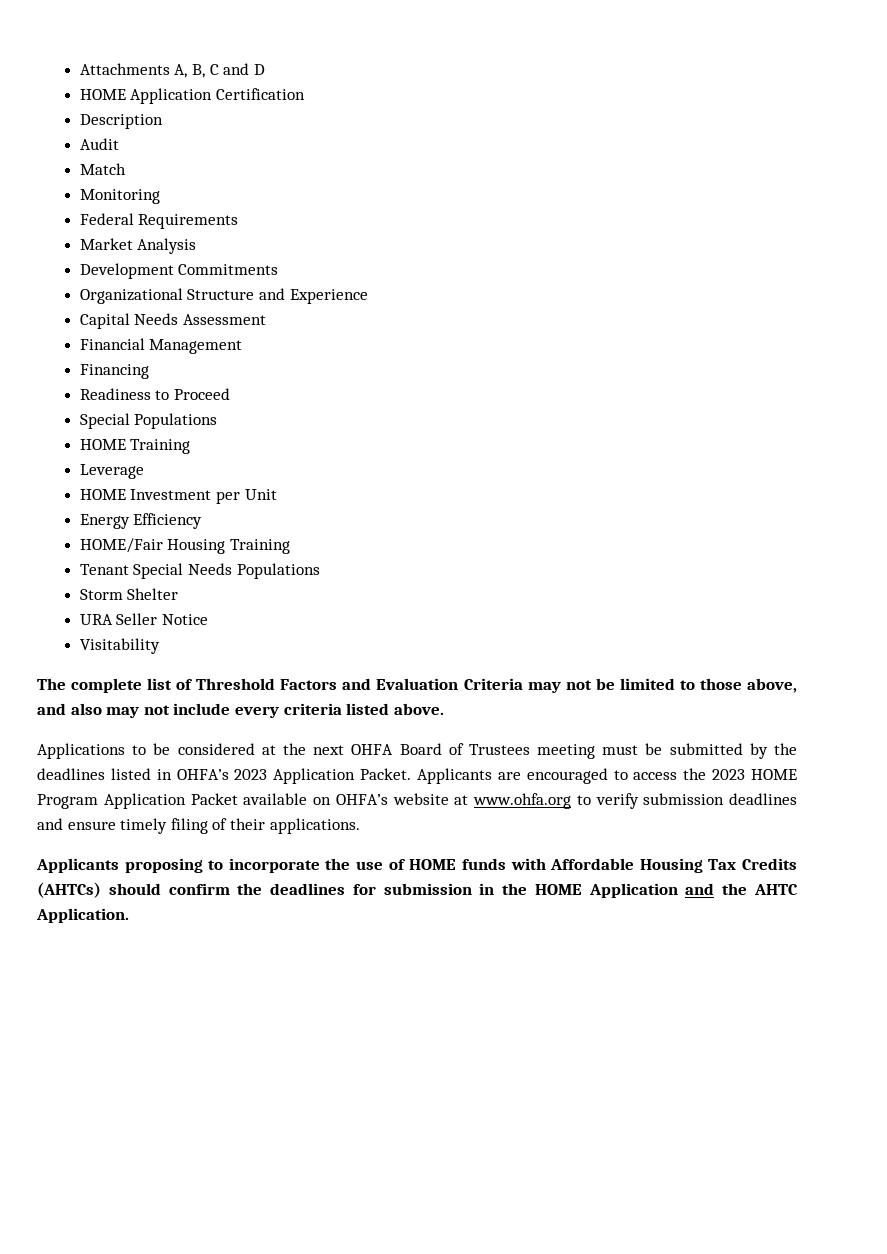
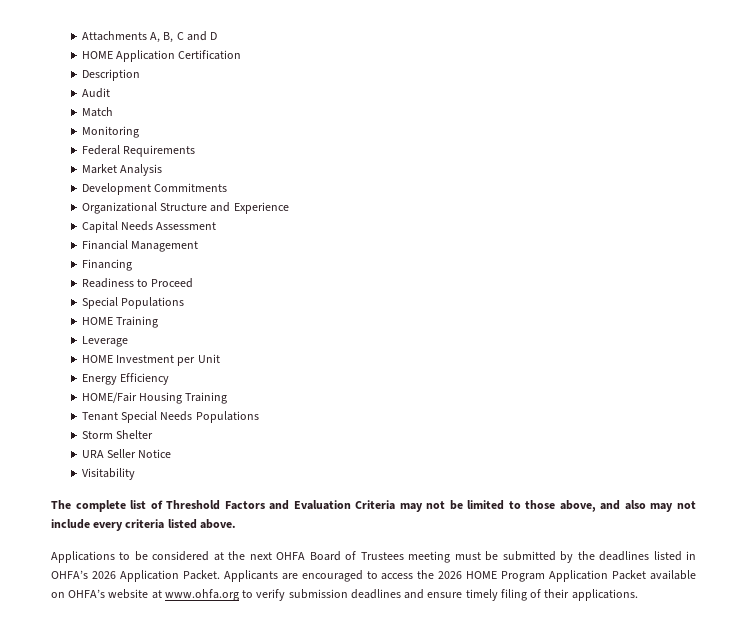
[234,769,268,780] 2023 -> [91,571,116,579] 2026
[712,769,746,780] 2023 -> [438,571,463,579] 2026
[36,858,797,873] [37,882,798,898] [36,908,129,923] // Applicants proposing to incorporate the use of HOME funds with Affordable Housing Tax Credits (AHTCs) should confirm the deadlines for submission in the HOME Application and the AHTC Application. -> (638, 595) none

